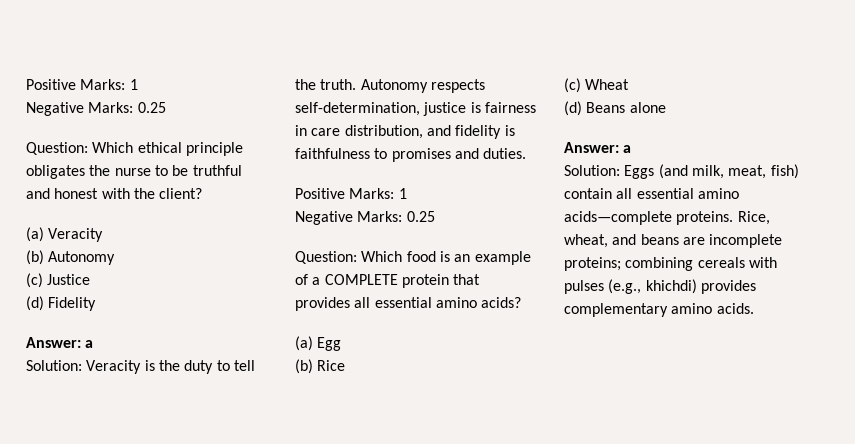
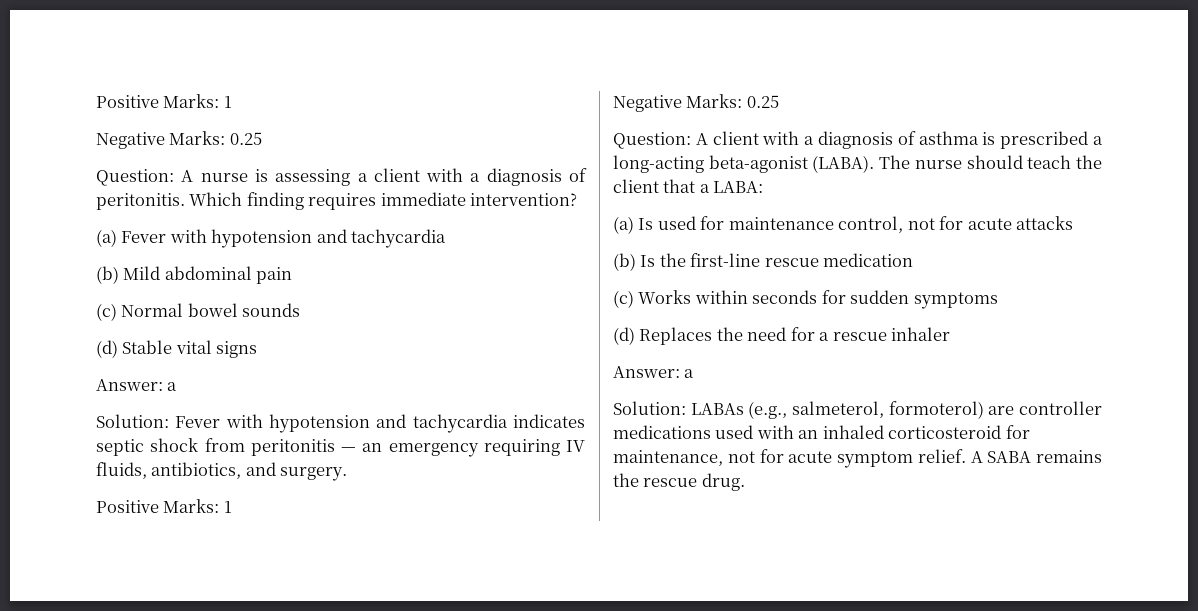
[26,79,138,90] [26,102,166,116] [26,142,243,156] [26,165,242,179] [26,188,203,199] [26,227,104,242] [26,250,116,265] [26,273,91,288] [26,296,97,311] [26,337,94,348] [26,360,255,374] [295,79,485,93] [295,102,536,116] [295,125,515,139] [295,148,527,162] [295,188,407,199] [295,211,435,225] [295,251,531,265] [295,274,481,288] [295,297,522,311] [295,336,342,351] [295,359,346,374] [564,78,630,93] [564,101,666,116] [564,142,632,153] [564,164,799,179] [564,188,739,199] [564,211,770,225] [564,234,783,248] [564,257,777,271] [564,279,756,294] [564,303,754,317] Positive Marks: 1 // Negative Marks: 0.25 // Question: Which ethical principle obligates the nurse to be truthful and honest with the client? // (a) Veracity // (b) Autonomy // (c) Justice // (d) Fidelity // Answer: a // Solution: Veracity is the duty to tell the truth. Autonomy respects self-determination, justice is fairness in care distribution, and fidelity is faithfulness to promises and duties. // Positive Marks: 1 // Negative Marks: 0.25 // Question: Which food is an example of a COMPLETE protein that provides all essential amino acids? // (a) Egg // (b) Rice // (c) Wheat // (d) Beans alone // Answer: a // Solution: Eggs (and milk, meat, fish) contain all essential amino acids—complete proteins. Rice, wheat, and beans are incomplete proteins; combining cereals with pulses (e.g., khichdi) provides complementary amino acids. -> [96,94,232,108] [96,131,262,149] [96,168,587,186] [96,192,578,210] [96,229,447,248] [96,266,293,284] [96,303,301,321] [96,340,258,358] [96,379,178,391] [96,414,585,433] [96,438,585,457] [96,462,348,481] [96,499,232,513] [613,94,779,112] [613,131,1103,149] [613,155,1102,173] [613,179,764,193] [613,216,1074,234] [613,253,914,271] [613,290,998,309] [613,327,951,345] [613,366,695,378] [613,401,1102,419] [613,425,1030,439] [613,449,1102,468] [613,473,745,491] Positive Marks: 1 // Negative Marks: 0.25 // Question: A nurse is assessing a client with a diagnosis of peritonitis. Which finding requires immediate intervention? // (a) Fever with hypotension and tachycardia // (b) Mild abdominal pain // (c) Normal bowel sounds // (d) Stable vital signs // Answer: a // Solution: Fever with hypotension and tachycardia indicates septic shock from peritonitis — an emergency requiring IV fluids, antibiotics, and surgery. // Positive Marks: 1 // Negative Marks: 0.25 // Question: A client with a diagnosis of asthma is prescribed a long-acting beta-agonist (LABA). The nurse should teach the client that a LABA: // (a) Is used for maintenance control, not for acute attacks // (b) Is the first-line rescue medication // (c) Works within seconds for sudden symptoms // (d) Replaces the need for a rescue inhaler // Answer: a // Solution: LABAs (e.g., salmeterol, formoterol) are controller medications used with an inhaled corticosteroid for maintenance, not for acute symptom relief. A SABA remains the rescue drug.

